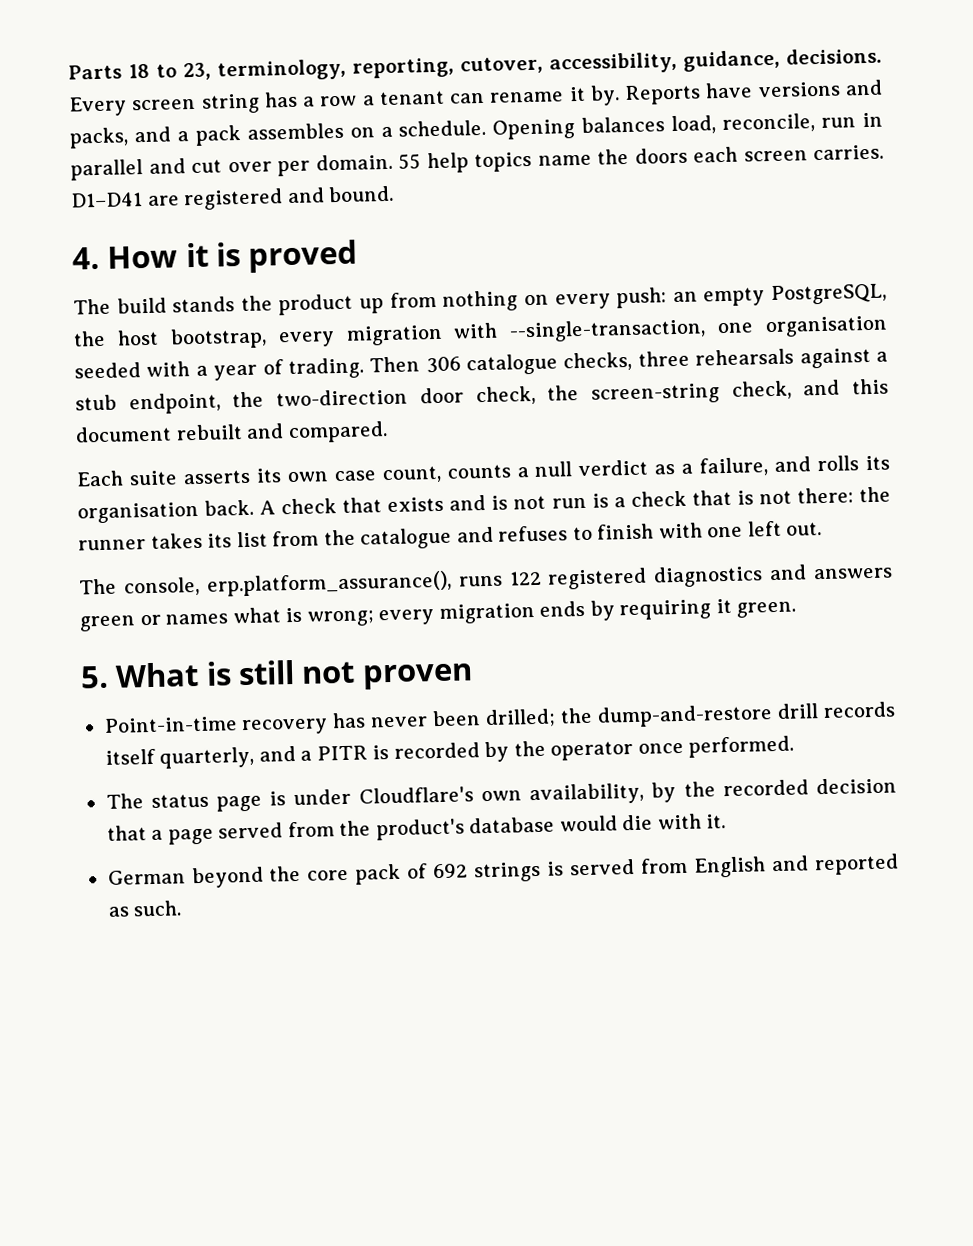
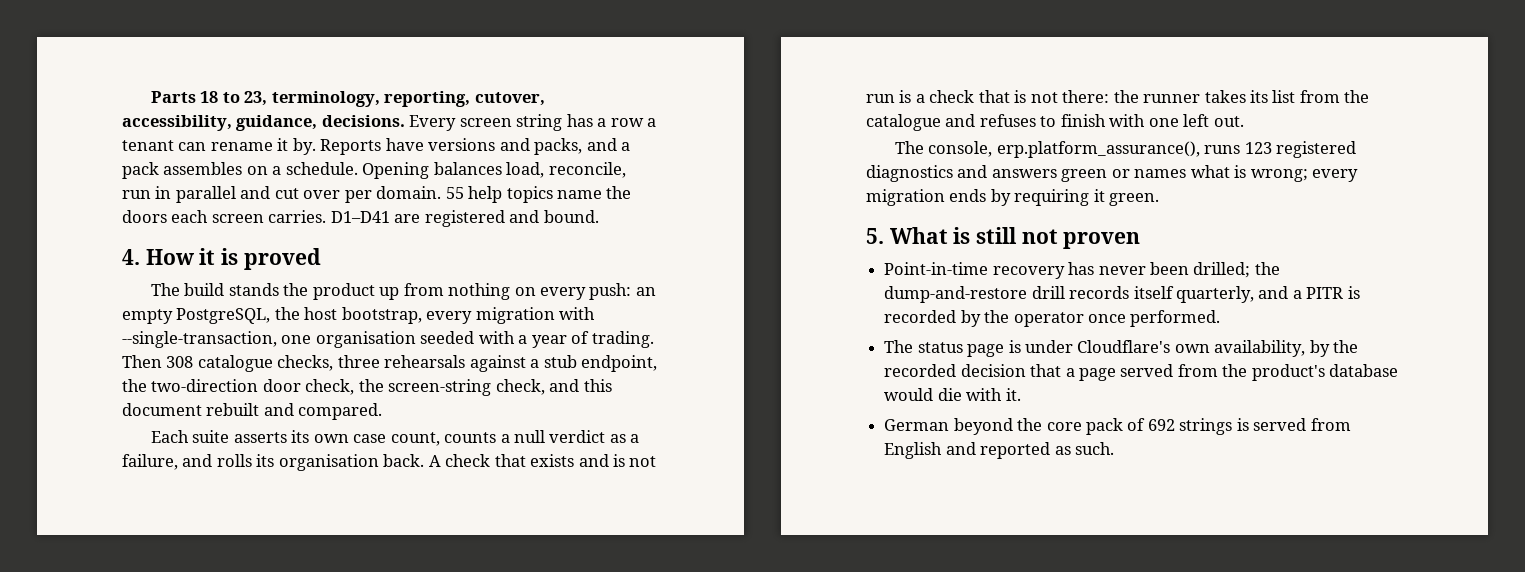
[425,356,461,374] 306 -> [166,356,194,368] 308
[508,570,542,586] 122 -> [1244,142,1272,154] 123

